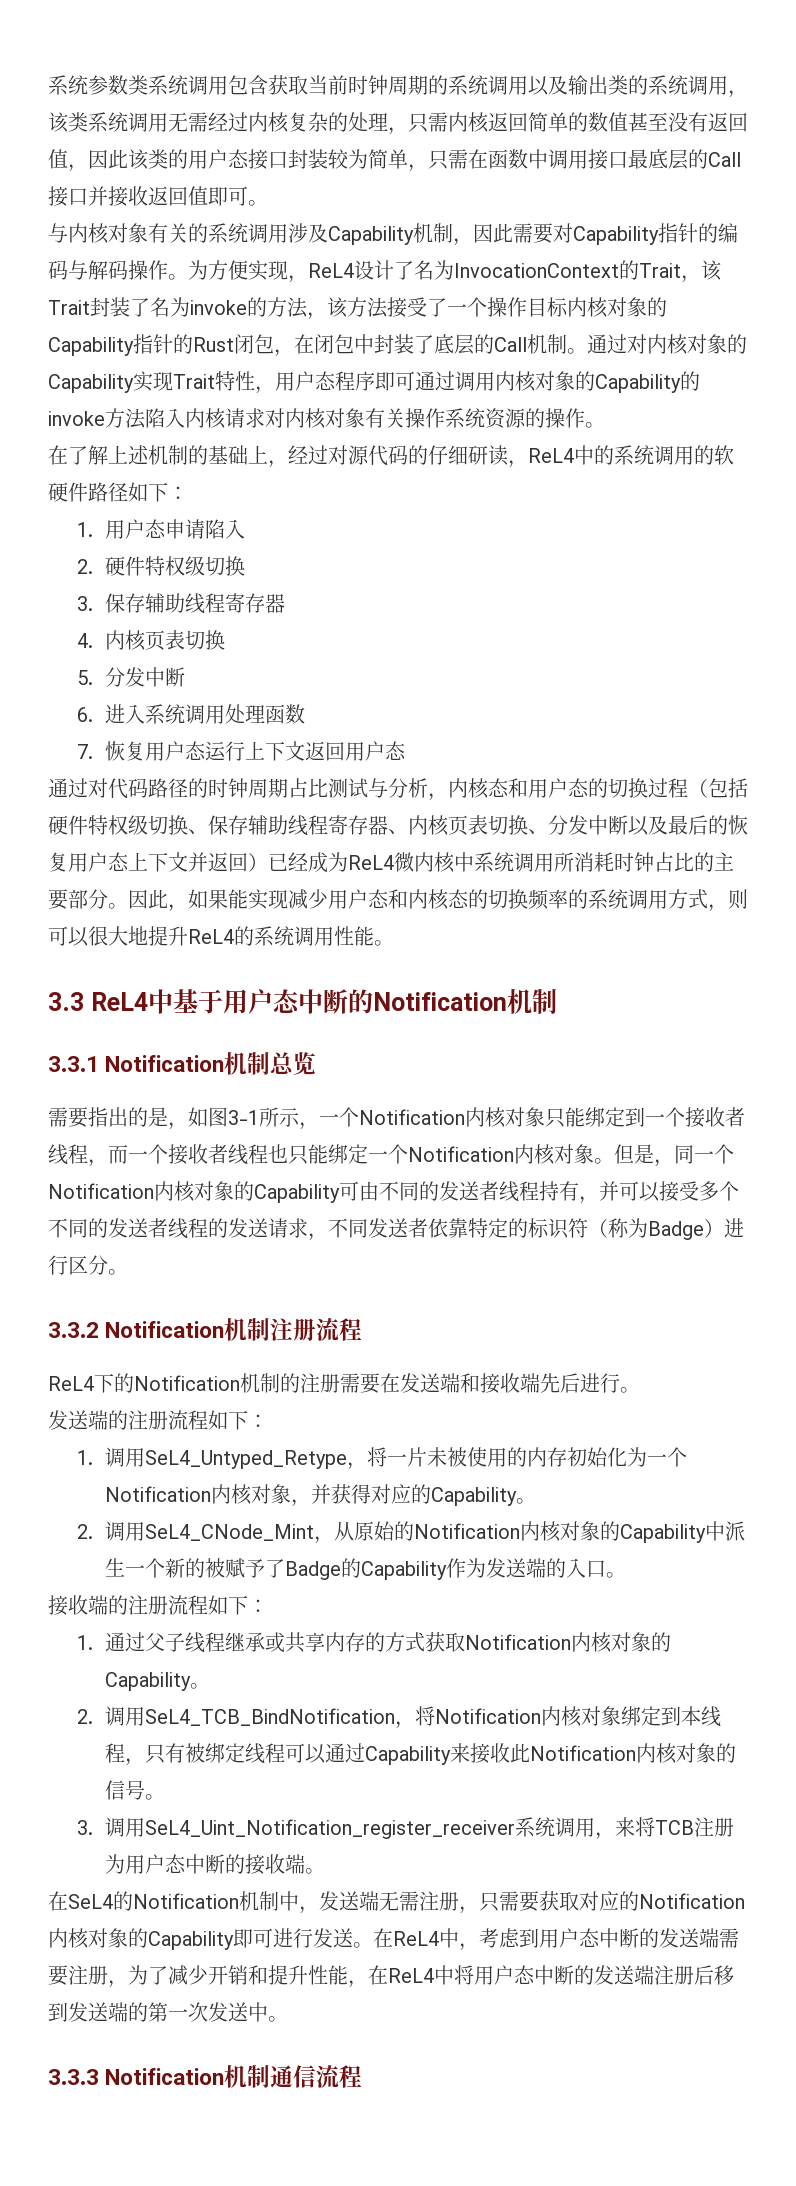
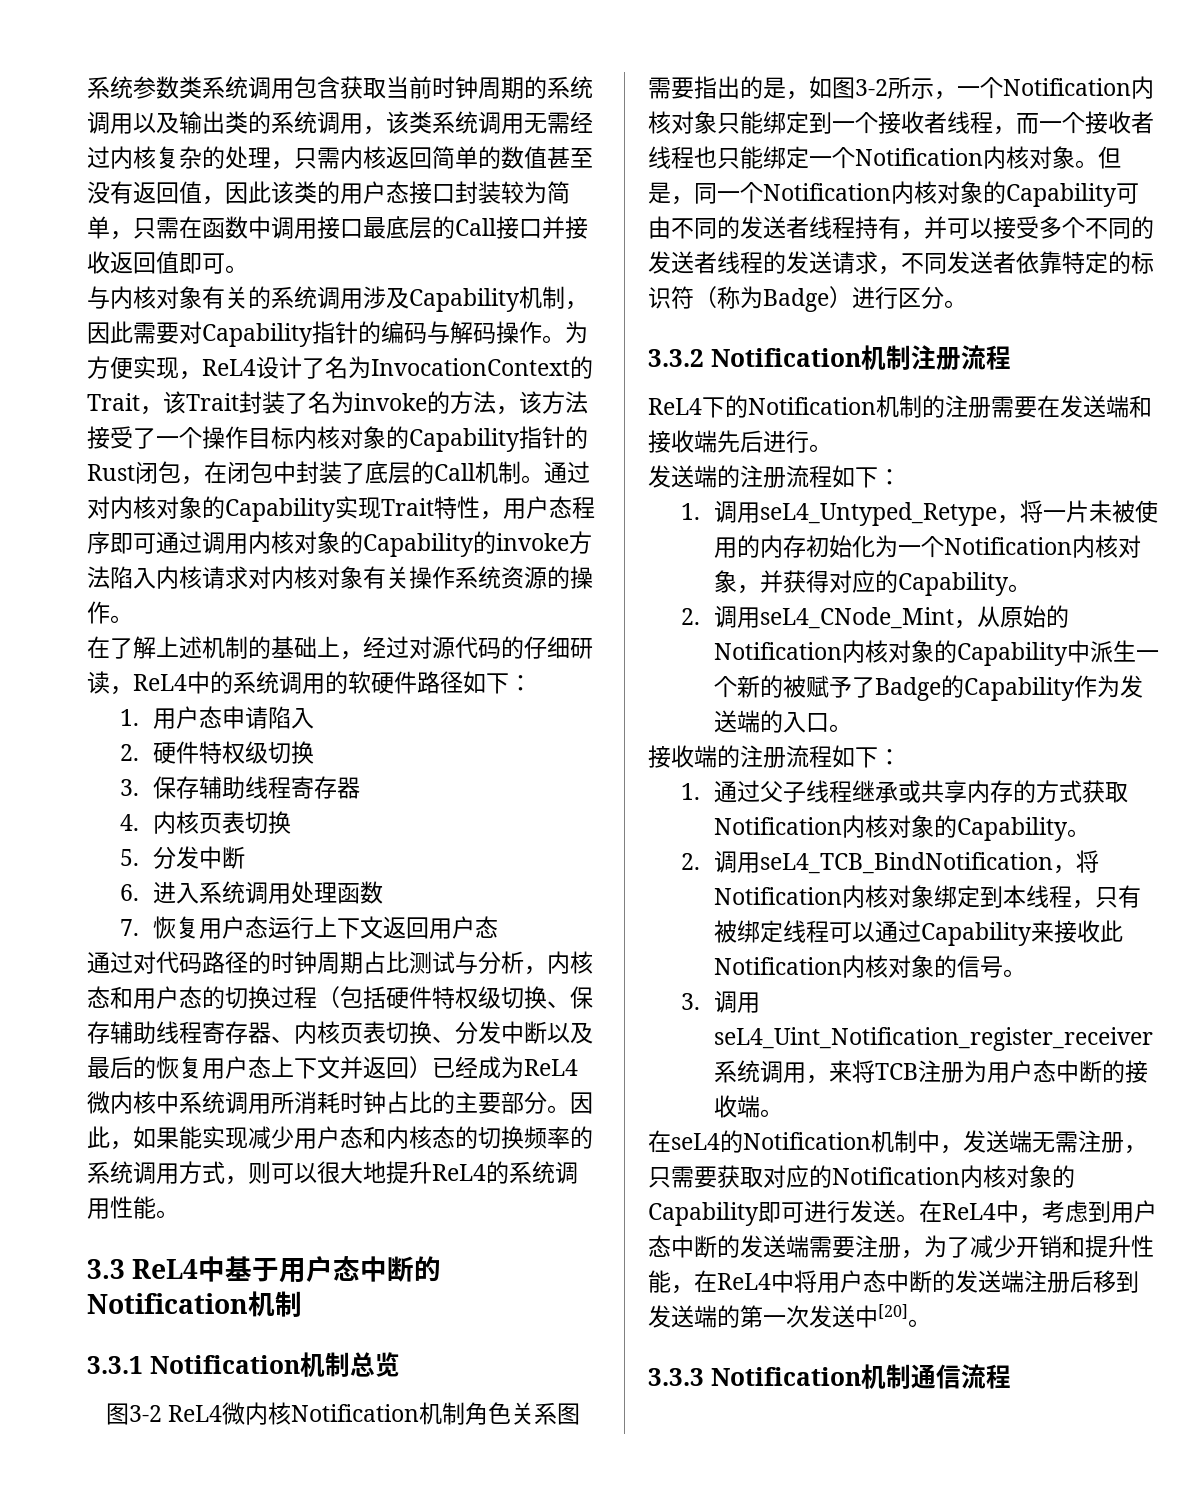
(317, 1063) none -> [105,1402,581,1425] // 图3-2 ReL4微内核Notification机制角色关系图
[228,1110,259,1125] 3-1 -> [855,79,888,96] 3-2
[145,1450,348,1469] SeL4_Untyped_Retype -> [759,502,997,526] seL4_Untyped_Retype
[145,1524,315,1541] SeL4_CNode_Mint -> [759,607,954,629] seL4_CNode_Mint
[145,1708,396,1726] SeL4_TCB_BindNotification -> [759,852,1053,874] seL4_TCB_BindNotification
[145,1819,516,1839] SeL4_Uint_Notification_register_receiver -> [713,1027,1153,1051] seL4_Uint_Notification_register_receiver
[68,1894,113,1909] SeL4 -> [671,1133,720,1150] seL4
(268, 2012) none -> [878,1304,908,1319] [20]

